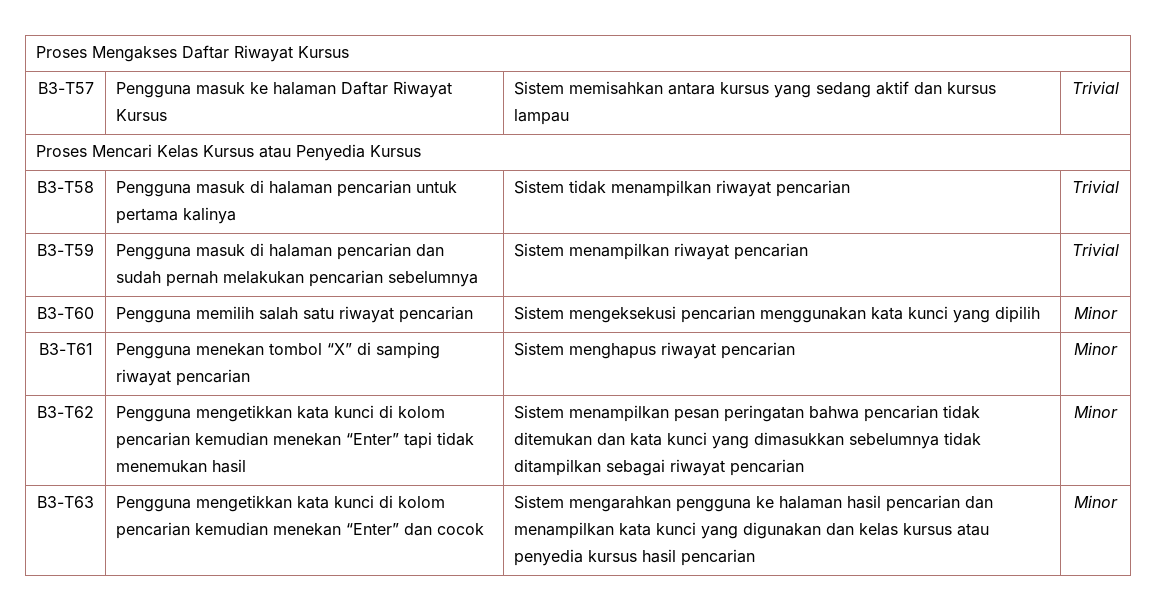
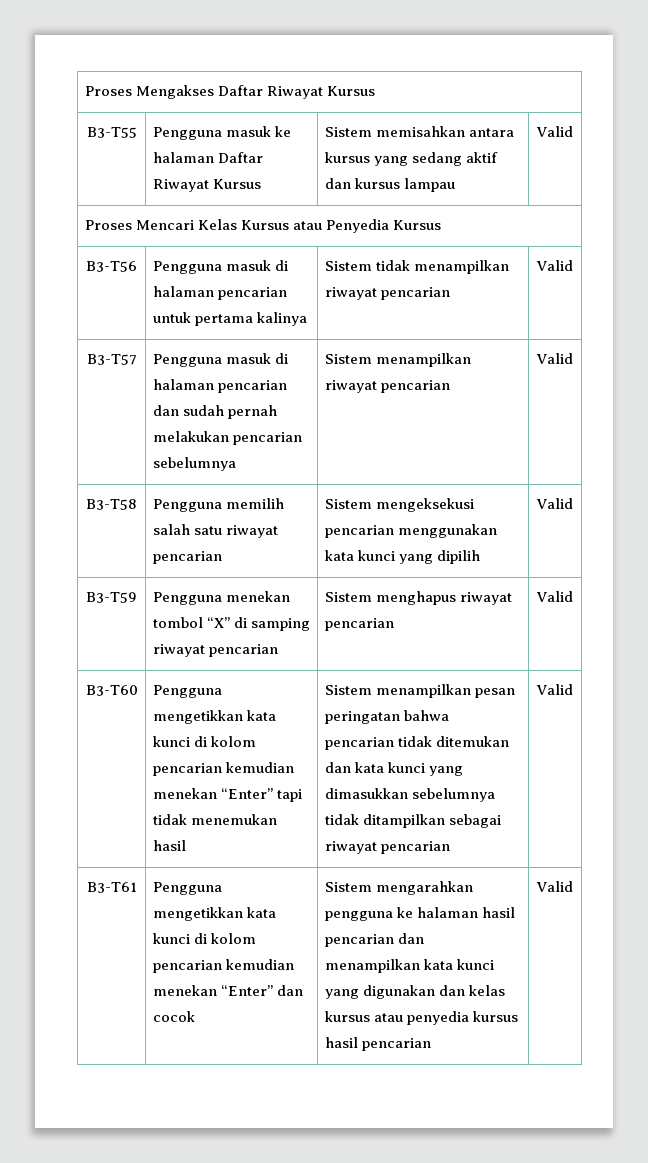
[37,82,94,94] B3-T57 -> [86,127,137,138] B3-T55
[1072,81,1119,94] Trivial -> [536,126,573,137] Valid
[37,181,94,193] B3-T58 -> [86,261,137,272] B3-T56
[1072,180,1119,193] [37,243,94,256] Trivial // B3-T59 -> [536,260,573,271] [86,354,137,365] Valid // B3-T57
[1072,243,1119,256] [37,307,94,319] Trivial // B3-T60 -> [536,353,573,364] [86,499,137,510] Valid // B3-T58
[1074,306,1118,319] [38,343,93,355] Minor // B3-T61 -> [536,498,573,509] [86,592,137,603] Valid // B3-T59
[1074,342,1118,355] [37,406,94,418] Minor // B3-T62 -> [536,591,573,602] [85,685,138,696] Valid // B3-T60
[1074,405,1118,418] [37,496,94,508] Minor // B3-T63 -> [536,684,573,695] [86,882,137,893] Valid // B3-T61
[1074,495,1118,508] Minor -> [536,881,573,892] Valid

